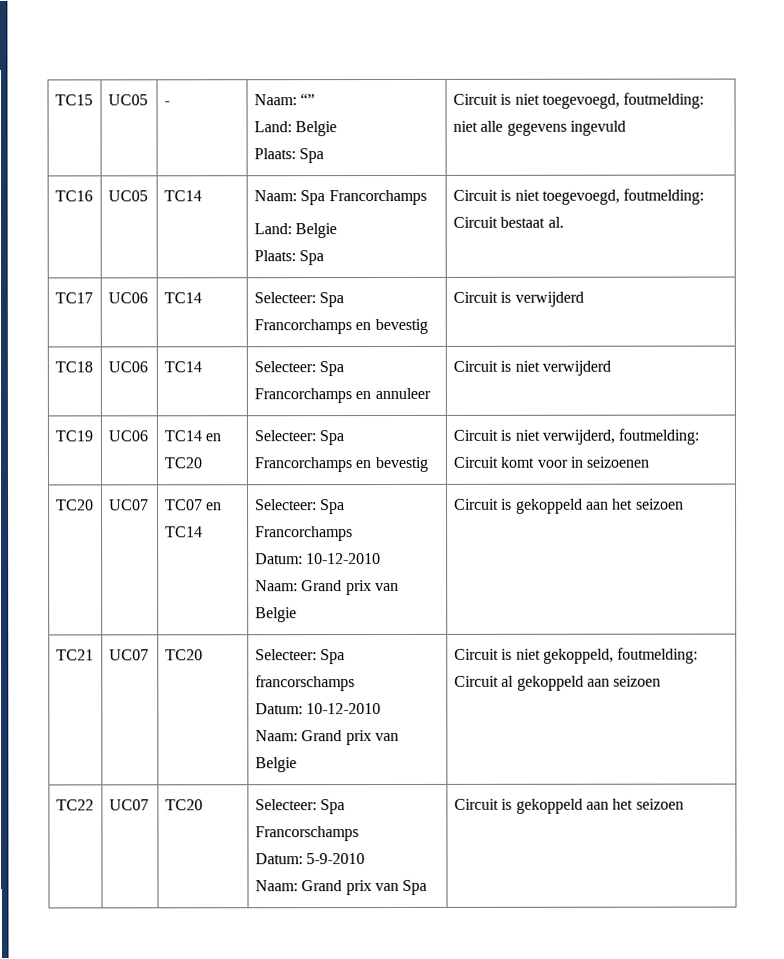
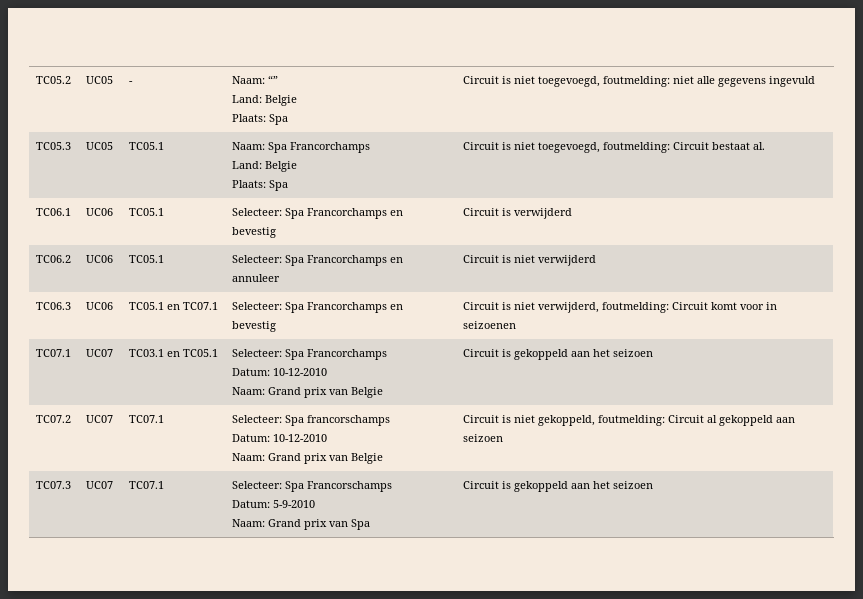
[54,94,93,106] TC15 -> [36,76,72,84] TC05.2
[54,190,93,202] [107,190,148,202] [163,190,202,202] TC16 | UC05 | TC14 -> [36,142,72,150] [86,142,114,150] [129,142,165,150] TC05.3 | UC05 | TC05.1
[54,292,93,304] [107,292,148,304] [163,292,202,304] TC17 | UC06 | TC14 -> [36,208,72,216] [86,208,114,216] [129,208,165,216] TC06.1 | UC06 | TC05.1
[54,361,93,373] [107,361,148,373] [163,361,202,373] TC18 | UC06 | TC14 -> [36,255,72,263] [86,255,114,263] [129,255,165,263] TC06.2 | UC06 | TC05.1
[54,430,93,442] [107,430,148,442] [163,430,222,442] [163,457,202,469] TC19 | UC06 | TC14 en TC20 -> [36,302,72,310] [86,302,114,310] [129,302,219,310] TC06.3 | UC06 | TC05.1 en TC07.1
[55,499,94,511] [108,499,149,511] [164,499,223,511] [164,526,203,538] TC20 | UC07 | TC07 en TC14 -> [36,349,72,357] [86,349,114,357] [129,349,219,357] TC07.1 | UC07 | TC03.1 en TC05.1
[55,649,94,661] [108,649,149,661] [164,649,203,661] TC21 | UC07 | TC20 -> [36,415,72,423] [86,415,114,423] [129,415,165,423] TC07.2 | UC07 | TC07.1
[55,799,94,811] [108,799,149,811] [164,799,203,811] TC22 | UC07 | TC20 -> [36,481,72,489] [86,481,114,489] [129,481,165,489] TC07.3 | UC07 | TC07.1

